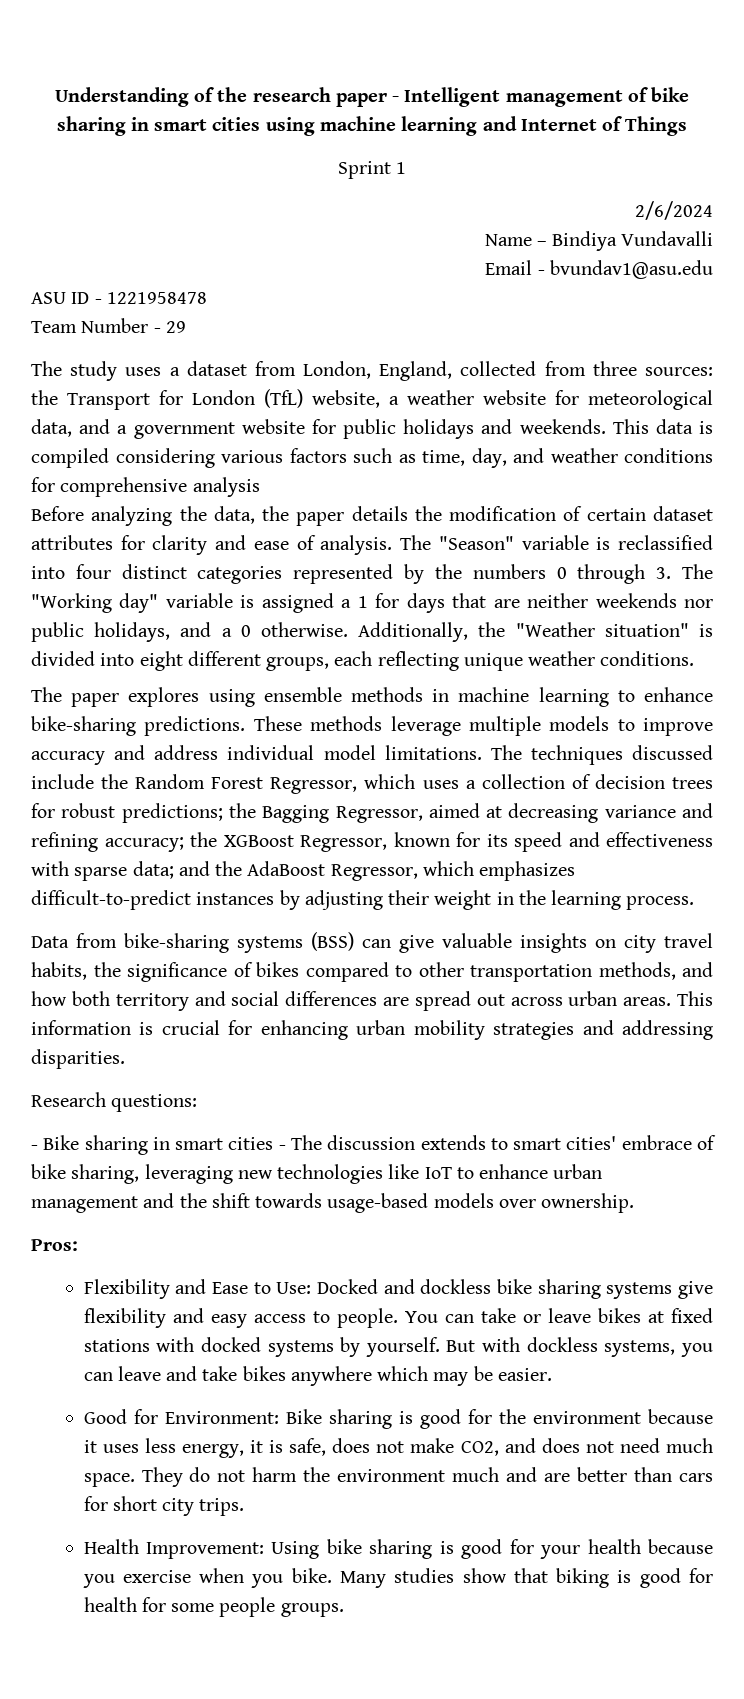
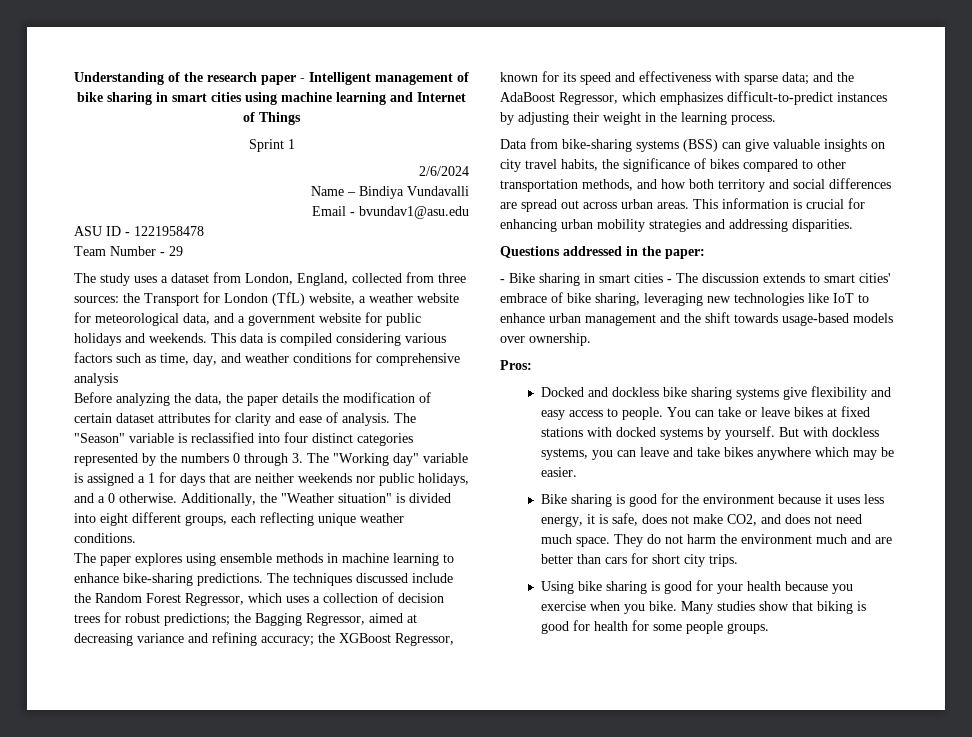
[253,716,713,736] [31,745,482,765] These methods leverage multiple models to improve accuracy and address individual model limitations. -> (263, 579) none
[31,1092,198,1112] Research questions: -> [500,246,705,259] Questions addressed in the paper:
[83,1279,312,1299] Flexibility and Ease to Use: -> (532, 365) none
[83,1409,279,1424] Good for Environment: -> (577, 472) none
[83,1539,265,1559] Health Improvement: -> (738, 560) none

